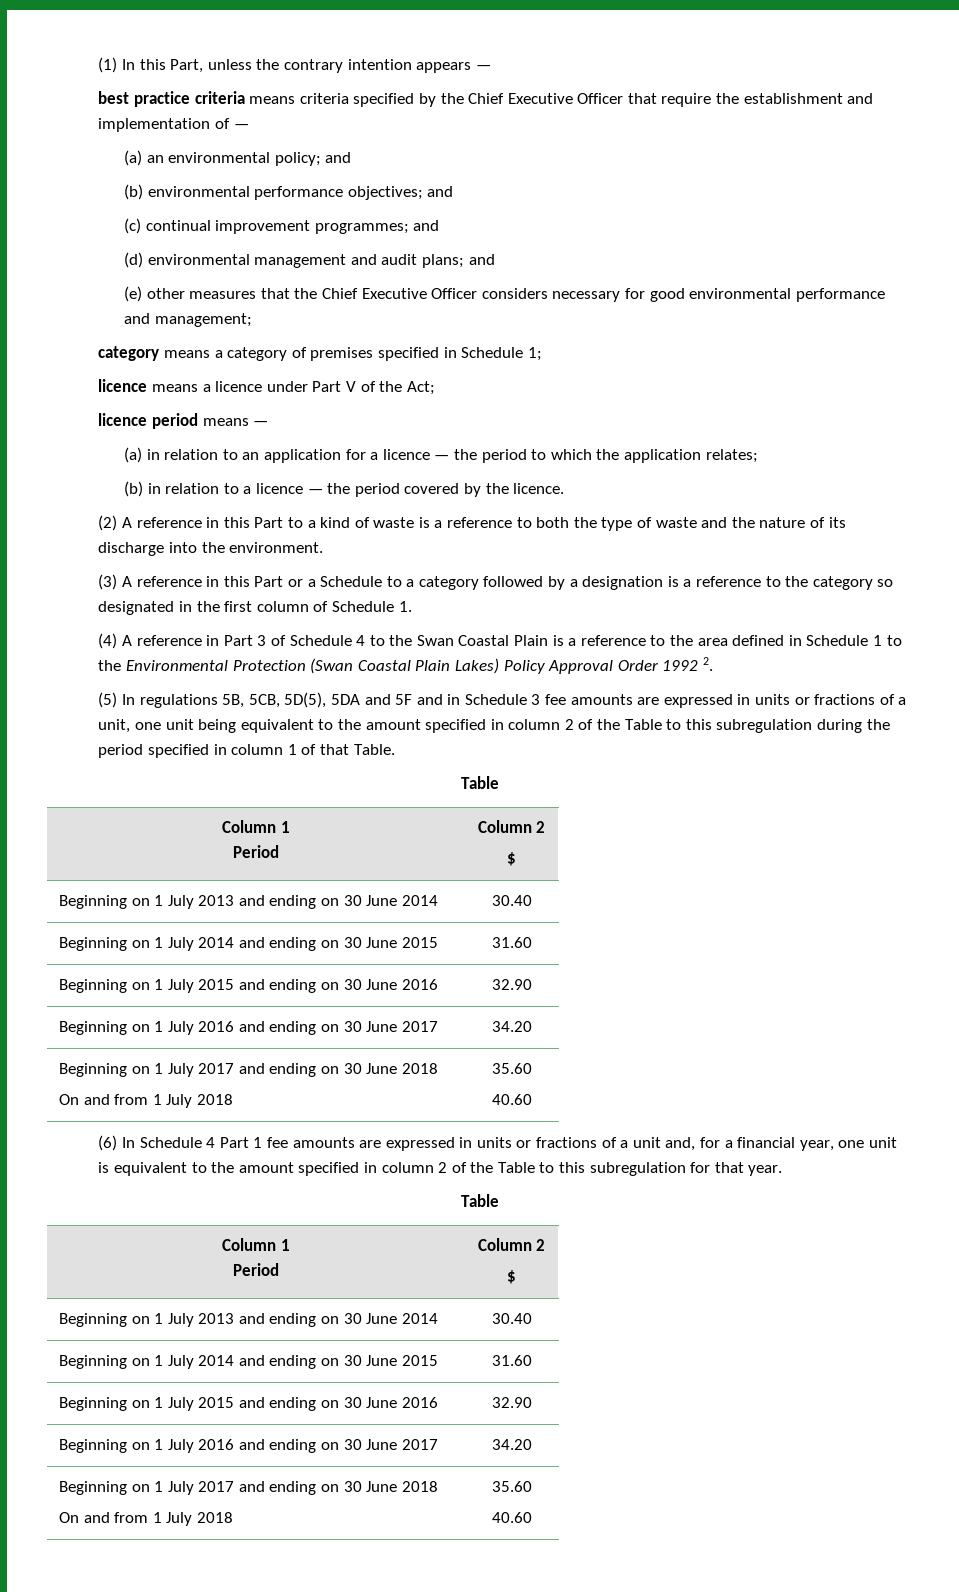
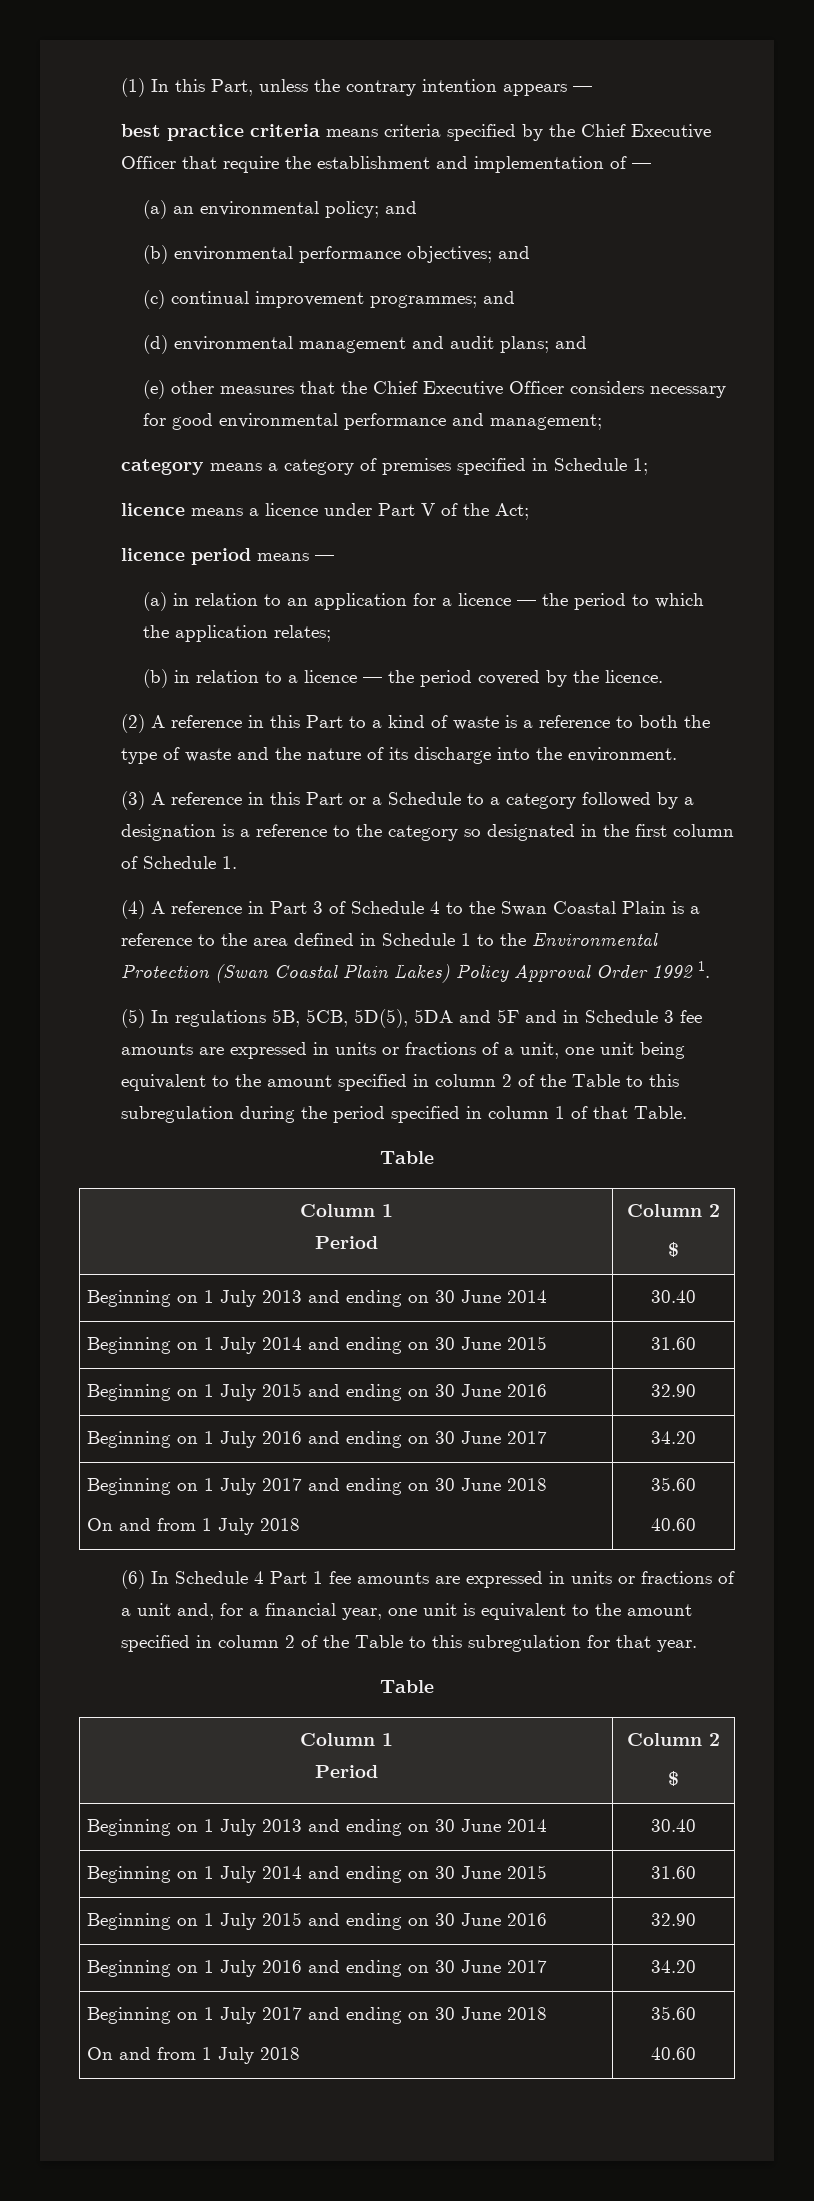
[702,657,713,671] 2. -> [698,961,711,978] 1.

